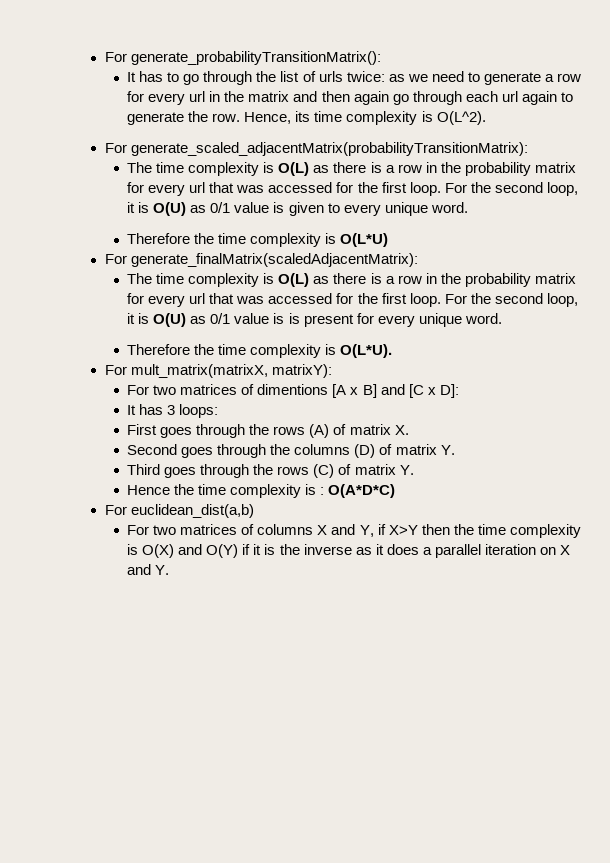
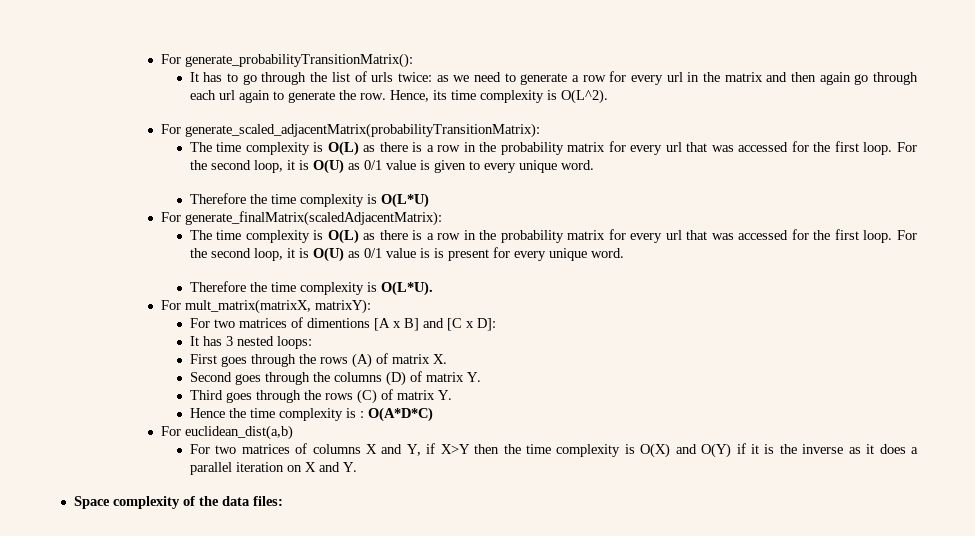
(176, 410) none -> [236,336,274,346] nested
(170, 570) none -> [73,496,283,509] // Space complexity of the data files:

